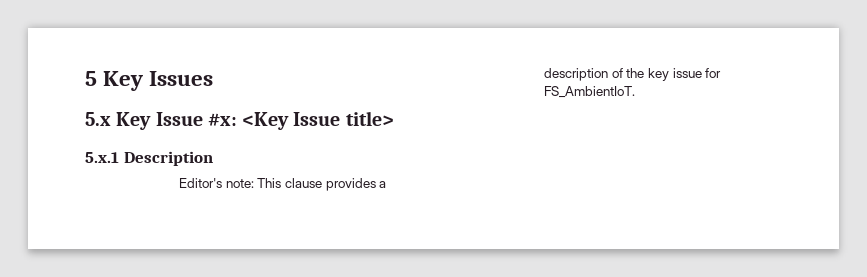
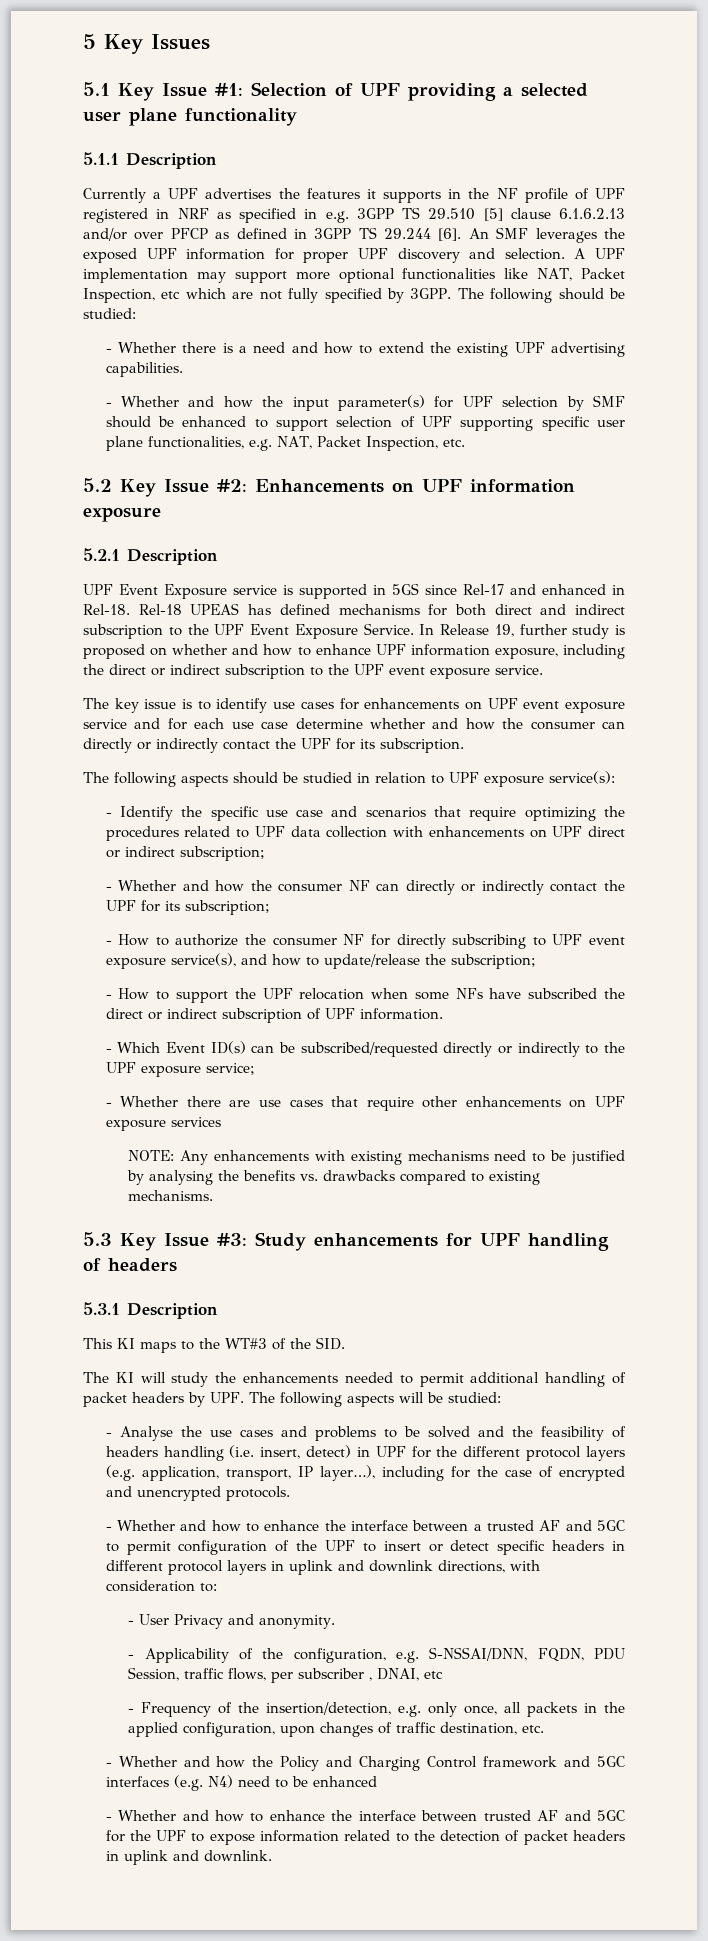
[85,111,394,130] [85,151,213,166] [179,178,387,191] [544,68,722,81] [544,86,636,98] 5.x Key Issue #x: <Key Issue title> // 5.x.1 Description // Editor's note: This clause provides a description of the key issue for FS_AmbientIoT. -> [83,82,588,101] [83,108,297,126] [83,152,217,169] [83,188,625,203] [83,207,625,223] [83,227,625,243] [83,248,626,263] [83,268,625,283] [83,288,625,303] [83,308,136,319] [105,342,626,357] [105,362,183,377] [105,395,625,411] [105,416,625,431] [105,436,465,451] [83,478,575,497] [83,507,161,522] [83,548,218,565] [83,583,625,599] [83,603,625,616] [83,623,625,639] [83,644,625,659] [83,664,543,679] [83,698,625,713] [83,718,626,730] [83,738,464,753] [83,771,615,787] [105,806,626,821] [105,826,626,841] [105,846,265,861] [105,880,625,895] [105,900,270,915] [105,934,626,949] [105,953,536,969] [105,988,625,1003] [105,1008,443,1023] [105,1041,625,1057] [105,1062,255,1077] [105,1096,625,1111] [105,1117,221,1131] [128,1150,625,1165] [127,1170,541,1185] [128,1190,214,1201] [83,1232,609,1251] [83,1258,177,1272] [83,1302,218,1319] [83,1337,345,1353] [83,1372,627,1387] [83,1392,501,1407] [105,1426,626,1441] [105,1445,625,1461] [105,1465,626,1481] [105,1486,290,1501] [105,1520,626,1532] [105,1540,626,1555] [105,1560,540,1575] [105,1580,217,1592] [128,1614,336,1629] [128,1647,625,1663] [128,1667,444,1683] [128,1702,625,1717] [128,1722,545,1737] [105,1756,625,1771] [105,1775,377,1791] [105,1810,625,1822] [105,1830,625,1845] [105,1850,272,1865] 5.1 Key Issue #1: Selection of UPF providing a selected user plane functionality // 5.1.1 Description // Currently a UPF advertises the features it supports in the NF profile of UPF registered in NRF as specified in e.g. 3GPP TS 29.510 [5] clause 6.1.6.2.13 and/or over PFCP as defined in 3GPP TS 29.244 [6]. An SMF leverages the exposed UPF information for proper UPF discovery and selection. A UPF implementation may support more optional functionalities like NAT, Packet Inspection, etc which are not fully specified by 3GPP. The following should be studied: // - Whether there is a need and how to extend the existing UPF advertising capabilities. // - Whether and how the input parameter(s) for UPF selection by SMF should be enhanced to support selection of UPF supporting specific user plane functionalities, e.g. NAT, Packet Inspection, etc. // 5.2 Key Issue #2: Enhancements on UPF information exposure // 5.2.1 Description // UPF Event Exposure service is supported in 5GS since Rel-17 and enhanced in Rel-18. Rel-18 UPEAS has defined mechanisms for both direct and indirect subscription to the UPF Event Exposure Service. In Release 19, further study is proposed on whether and how to enhance UPF information exposure, including the direct or indirect subscription to the UPF event exposure service. // The key issue is to identify use cases for enhancements on UPF event exposure service and for each use case determine whether and how the consumer can directly or indirectly contact the UPF for its subscription. // The following aspects should be studied in relation to UPF exposure service(s): // - Identify the specific use case and scenarios that require optimizing the procedures related to UPF data collection with enhancements on UPF direct or indirect subscription; // - Whether and how the consumer NF can directly or indirectly contact the UPF for its subscription; // - How to authorize the consumer NF for directly subscribing to UPF event exposure service(s), and how to update/release the subscription; // - How to support the UPF relocation when some NFs have subscribed the direct or indirect subscription of UPF information. // - Which Event ID(s) can be subscribed/requested directly or indirectly to the UPF exposure service; // - Whether there are use cases that require other enhancements on UPF exposure services // NOTE: Any enhancements with existing mechanisms need to be justified by analysing the benefits vs. drawbacks compared to existing mechanisms. // 5.3 Key Issue #3: Study enhancements for UPF handling of headers // 5.3.1 Description // This KI maps to the WT#3 of the SID. // The KI will study the enhancements needed to permit additional handling of packet headers by UPF. The following aspects will be studied: // - Analyse the use cases and problems to be solved and the feasibility of headers handling (i.e. insert, detect) in UPF for the different protocol layers (e.g. application, transport, IP layer…), including for the case of encrypted and unencrypted protocols. // - Whether and how to enhance the interface between a trusted AF and 5GC to permit configuration of the UPF to insert or detect specific headers in different protocol layers in uplink and downlink directions, with consideration to: // - User Privacy and anonymity. // - Applicability of the configuration, e.g. S-NSSAI/DNN, FQDN, PDU Session, traffic flows, per subscriber , DNAI, etc // - Frequency of the insertion/detection, e.g. only once, all packets in the applied configuration, upon changes of traffic destination, etc. // - Whether and how the Policy and Charging Control framework and 5GC interfaces (e.g. N4) need to be enhanced // - Whether and how to enhance the interface between trusted AF and 5GC for the UPF to expose information related to the detection of packet headers in uplink and downlink.

